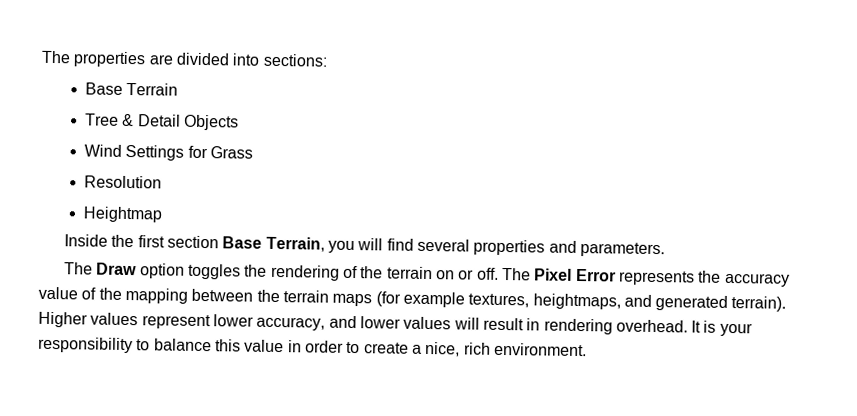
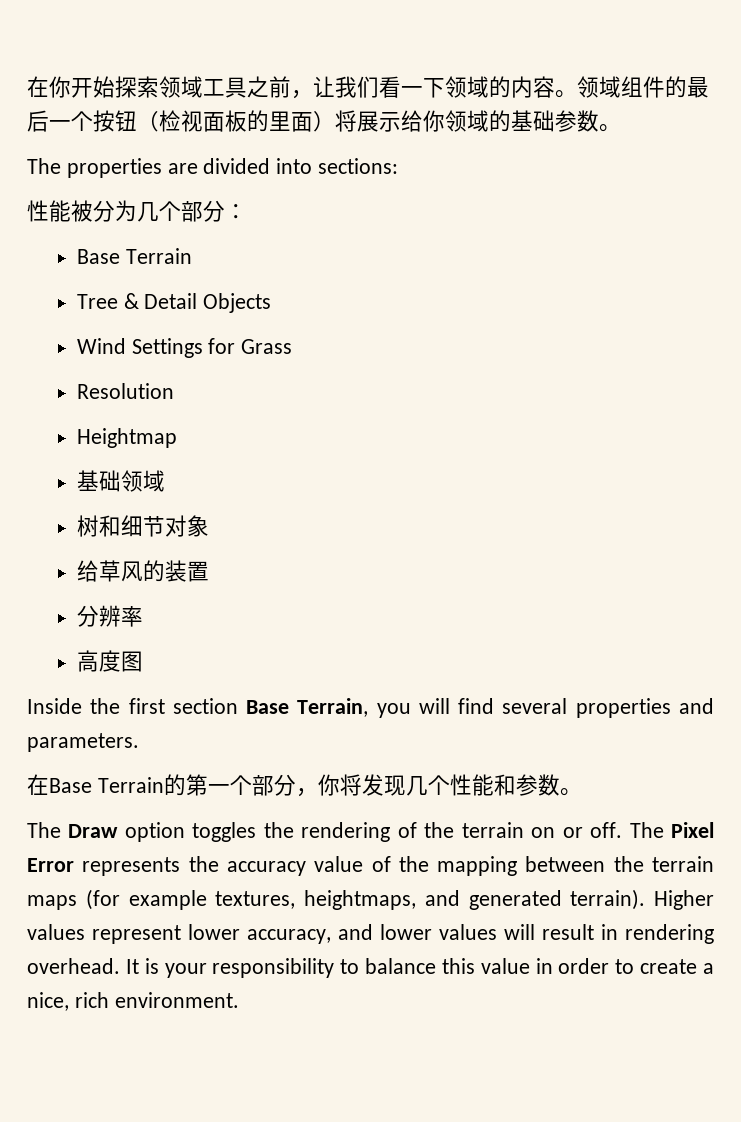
(41, 57) none -> [27,76,709,99] [27,110,621,132] 在你开始探索领域工具之前，让我们看一下领域的内容。领域组件的最后一个按钮（检视面板的里面）将展示给你领域的基础参数。 //
(328, 60) none -> [27,200,247,222] // 性能被分为几个部分：
(163, 214) none -> [76,470,165,492] [76,515,209,537] [76,560,209,582] [76,605,143,627] [76,650,143,672] // 基础领域 // 树和细节对象 // 给草风的装置 // 分辨率 // 高度图
(665, 250) none -> [27,774,582,797] // 在Base Terrain的第一个部分，你将发现几个性能和参数。

